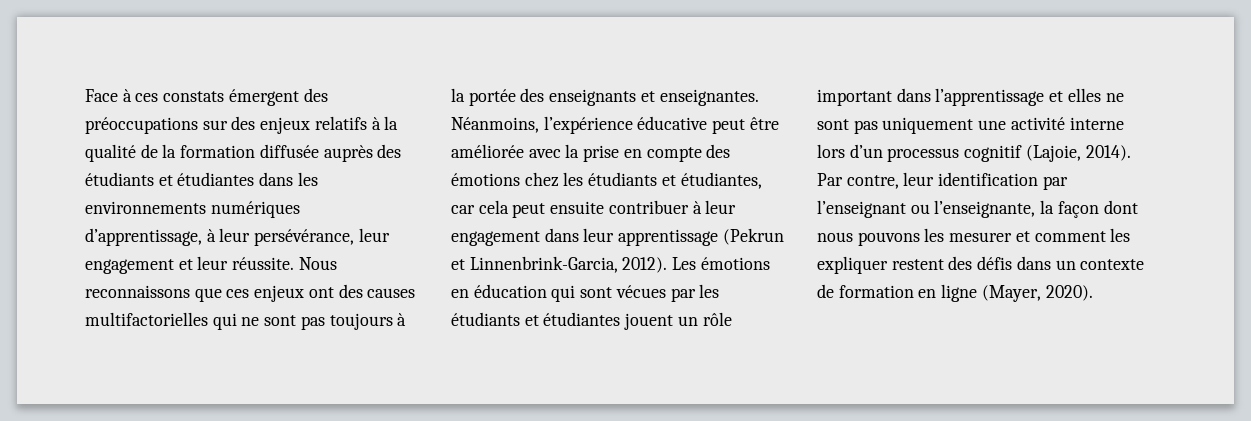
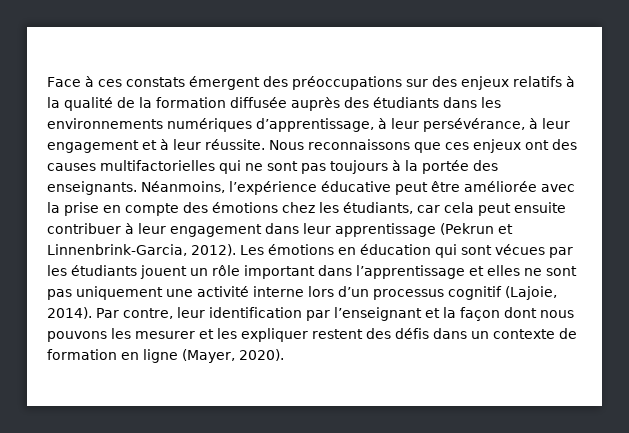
[158,172,255,186] et étudiantes -> (439, 102) none
(355, 237) none -> [529,118,538,129] à
(193, 264) none -> [160,139,169,150] à
[549,89,759,106] enseignants et enseignantes. -> [47,181,137,195] enseignants.
[588,172,762,189] étudiants et étudiantes, -> [343,202,413,214] étudiants,
[524,312,621,326] et étudiantes -> (137, 270) none
[910,200,1036,218] ou l’enseignante, -> [425,308,440,318] et
[1034,231,1106,242] comment -> (214, 334) none

